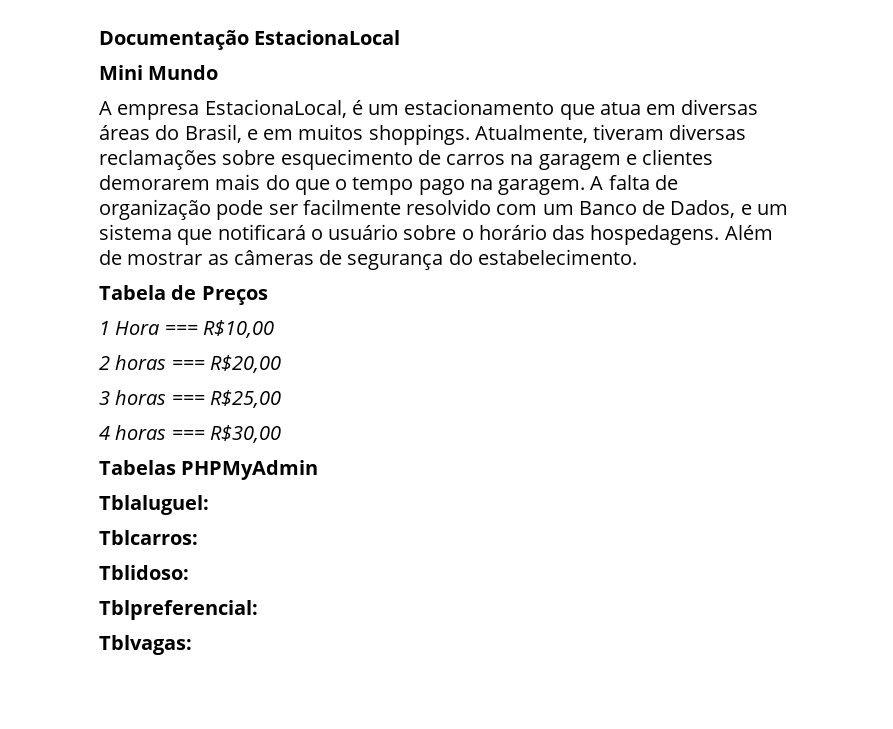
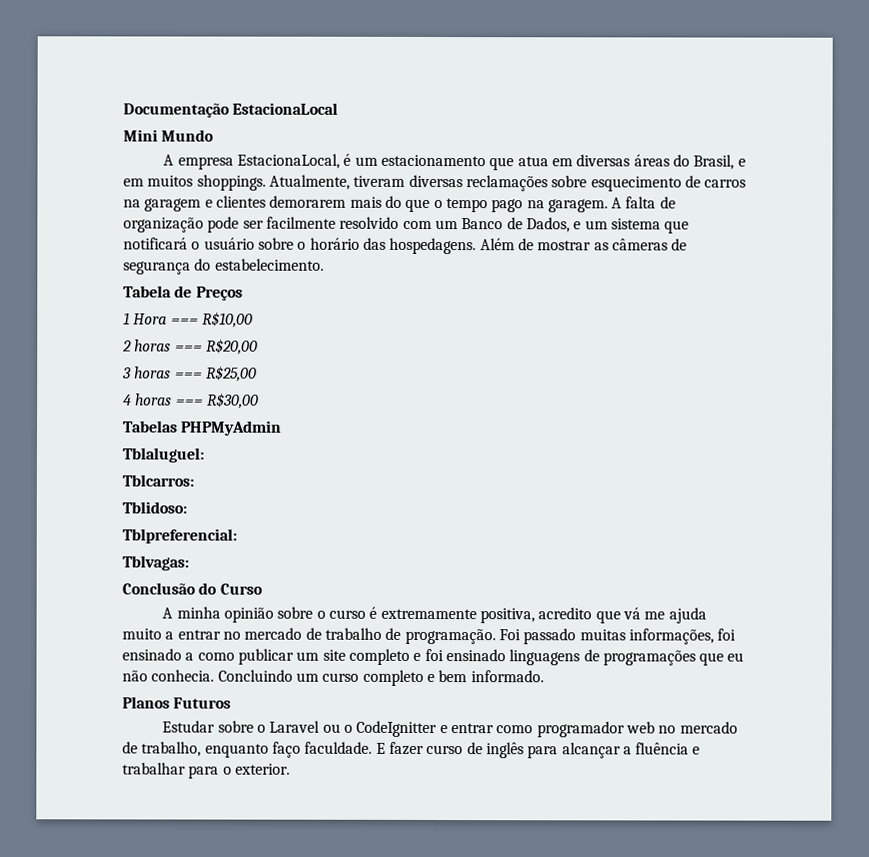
(192, 645) none -> [122,582,263,595] [162,606,707,624] [122,627,737,645] [122,648,745,666] [122,669,544,686] [122,696,232,709] [162,720,738,738] [122,741,701,759] [122,762,290,779] // Conclusão do Curso // A minha opinião sobre o curso é extremamente positiva, acredito que vá me ajuda muito a entrar no mercado de trabalho de programação. Foi passado muitas informações, foi ensinado a como publicar um site completo e foi ensinado linguagens de programações que eu não conhecia. Concluindo um curso completo e bem informado. // Planos Futuros // Estudar sobre o Laravel ou o CodeIgnitter e entrar como programador web no mercado de trabalho, enquanto faço faculdade. E fazer curso de inglês para alcançar a fluência e trabalhar para o exterior.

